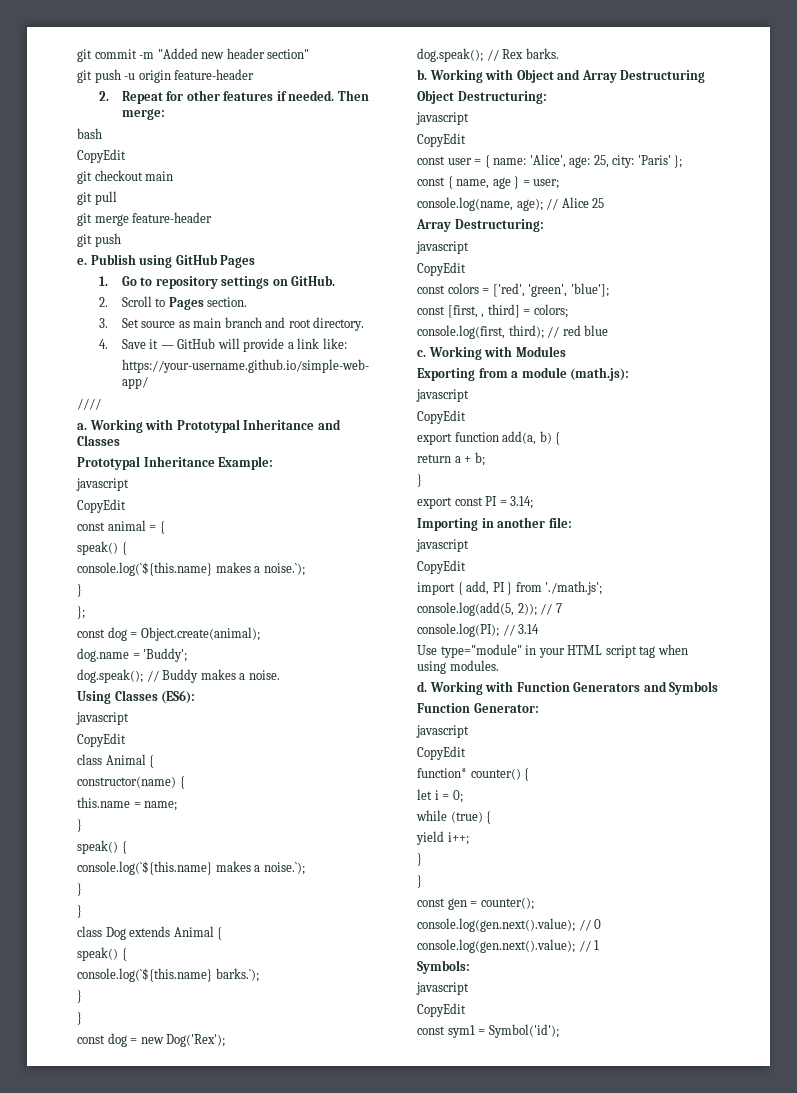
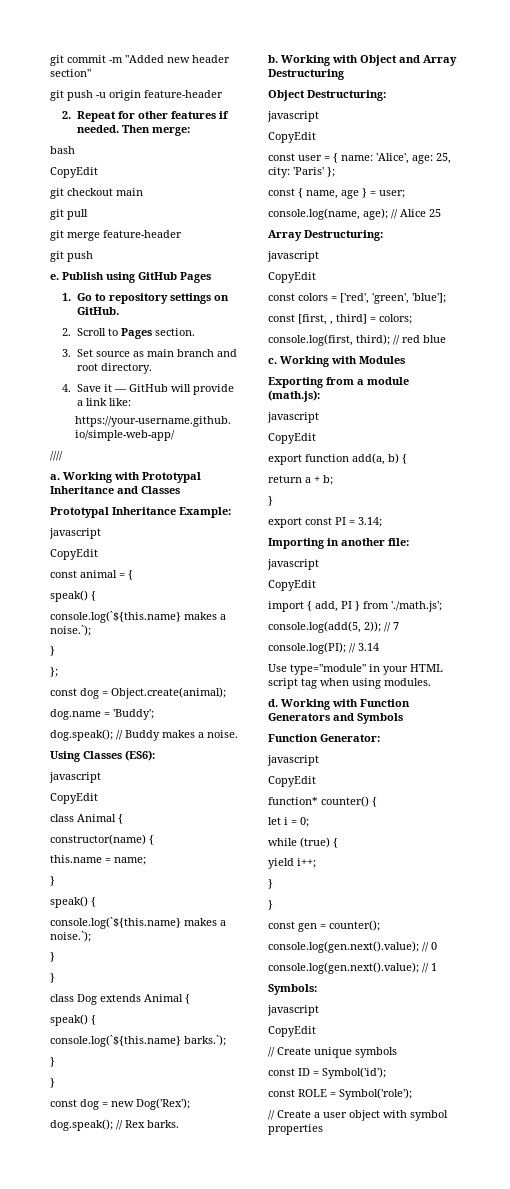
[417,1025,475,1038] // const sym1 -> [268,1047,397,1058] [268,1068,310,1076] // // Create unique symbols // const ID
(559, 1031) none -> [268,1088,412,1100] [268,1110,448,1121] [268,1124,323,1135] // const ROLE = Symbol('role'); // // Create a user object with symbol properties

